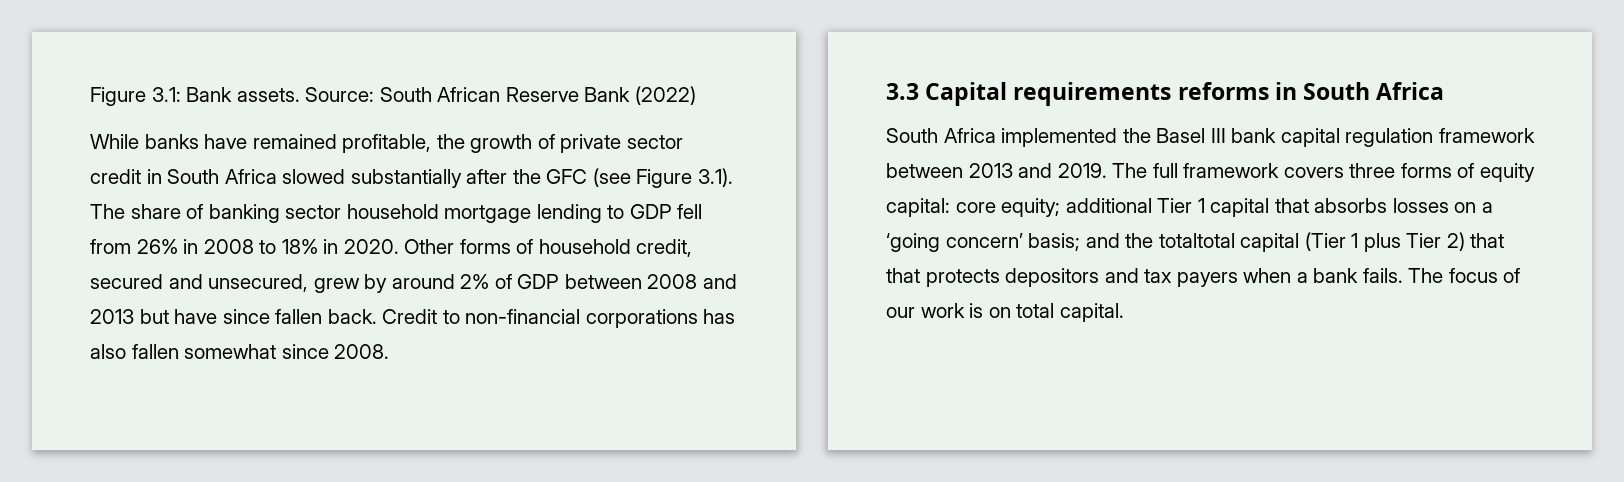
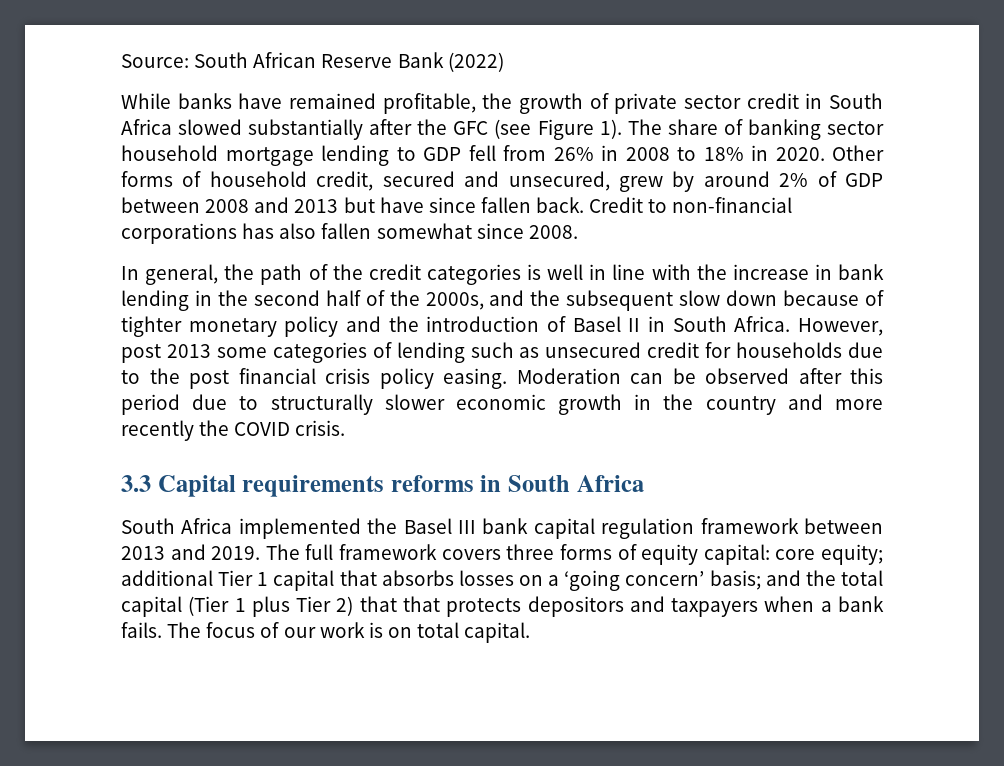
[90,87,300,106] Figure 3.1: Bank assets. -> (121, 61) none
[697,168,733,187] 3.1). -> [599,119,622,139] 1).
(390, 351) none -> [121,264,884,285] [121,290,885,311] [121,316,883,337] [121,342,883,363] [121,368,883,389] [121,394,884,415] [121,420,346,441] // In general, the path of the credit categories is well in line with the increase in bank lending in the second half of the 2000s, and the subsequent slow down because of tighter monetary policy and the introduction of Basel II in South Africa. However, post 2013 some categories of lending such as unsecured credit for households due to the post financial crisis policy easing. Moderation can be observed after this period due to structurally slower economic growth in the country and more recently the COVID crisis.
[1158,233,1235,248] totaltotal -> [841,570,883,586] total
[1144,269,1238,287] tax payers -> [671,598,759,617] taxpayers

